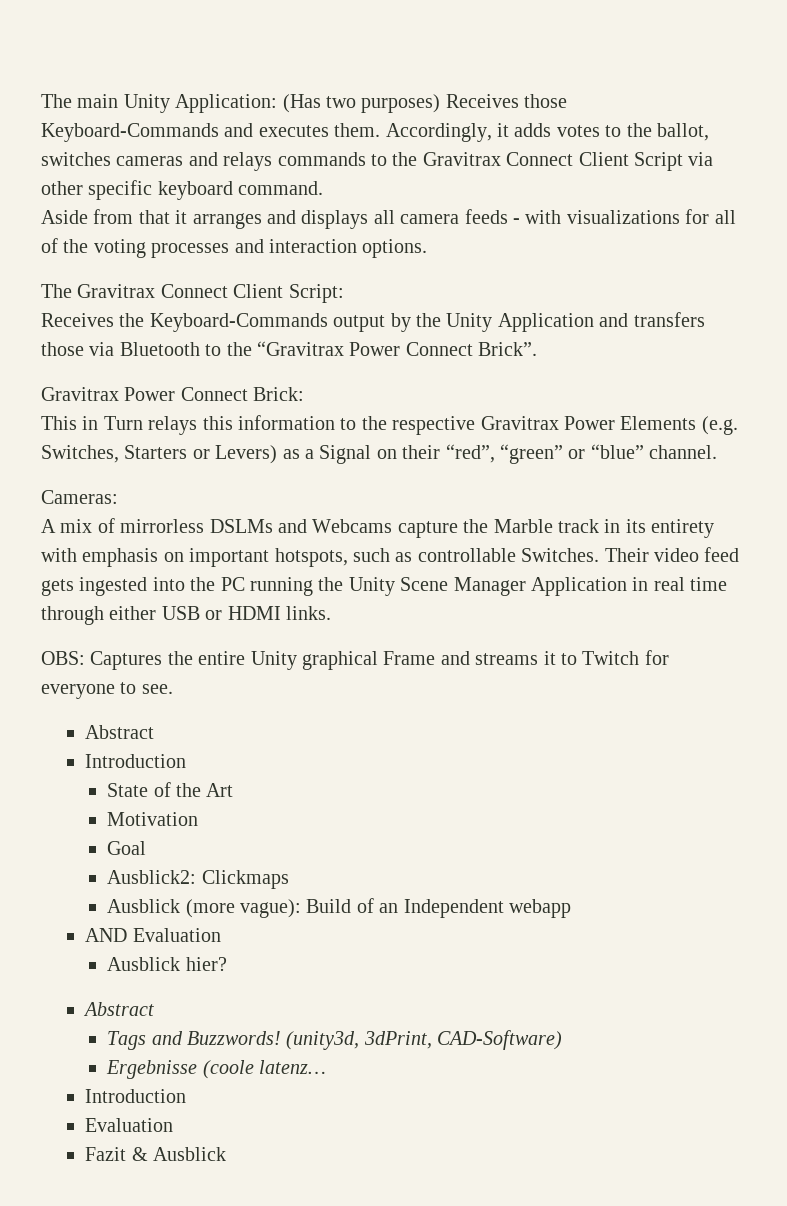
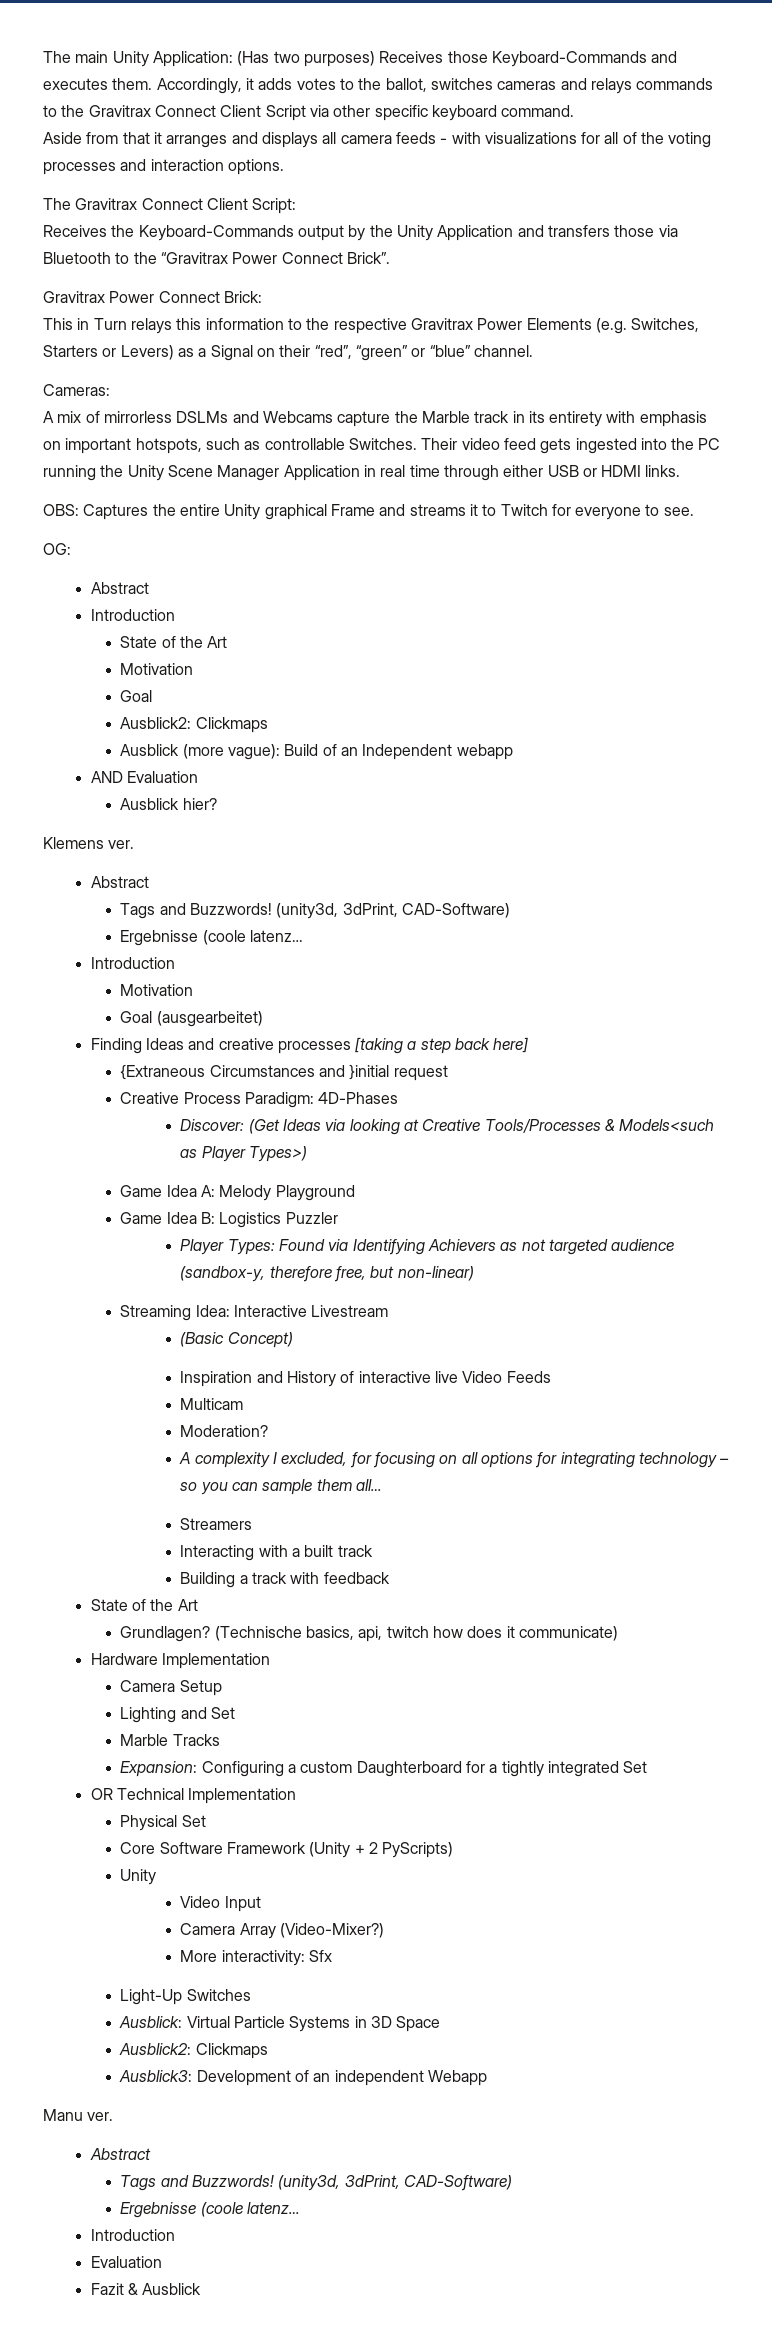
(173, 689) none -> [43,543,71,555] // OG:
(227, 964) none -> [43,837,135,849] [90,876,149,888] [120,903,511,919] [120,930,304,946] [90,957,175,969] [120,984,194,996] [120,1011,263,1027] [90,1037,529,1054] [120,1064,448,1081] [120,1092,399,1108] [180,1119,715,1135] [180,1146,307,1162] [120,1185,355,1201] [120,1212,338,1228] [180,1239,675,1255] [180,1266,474,1282] [120,1305,389,1321] [180,1332,293,1348] [180,1371,551,1387] [180,1398,244,1410] [180,1425,269,1437] [179,1452,730,1468] [180,1479,382,1495] [180,1518,253,1530] [180,1545,373,1561] [180,1572,390,1588] [90,1599,198,1611] [120,1626,619,1642] [90,1653,270,1669] [120,1680,222,1696] [120,1707,236,1723] [120,1734,220,1746] [120,1761,648,1777] [90,1788,297,1804] [120,1815,206,1831] [120,1842,454,1858] [120,1869,157,1885] [180,1896,261,1912] [180,1923,384,1939] [180,1950,332,1966] [120,1989,251,2005] [119,2016,441,2032] [119,2043,268,2059] [119,2070,488,2086] [43,2109,114,2121] // Klemens ver. // Abstract // Tags and Buzzwords! (unity3d, 3dPrint, CAD-Software) // Ergebnisse (coole latenz… // Introduction // Motivation // Goal (ausgearbeitet) // Finding Ideas and creative processes [taking a step back here] // {Extraneous Circumstances and }initial request // Creative Process Paradigm: 4D-Phases // Discover: (Get Ideas via looking at Creative Tools/Processes & Models<such as Player Types>) // Game Idea A: Melody Playground // Game Idea B: Logistics Puzzler // Player Types: Found via Identifying Achievers as not targeted audience (sandbox-y, therefore free, but non-linear) // Streaming Idea: Interactive Livestream // (Basic Concept) // Inspiration and History of interactive live Video Feeds // Multicam // Moderation? // A complexity I excluded, for focusing on all options for integrating technology – so you can sample them all… // Streamers // Interacting with a built track // Building a track with feedback // State of the Art // Grundlagen? (Technische basics, api, twitch how does it communicate) // Hardware Implementation // Camera Setup // Lighting and Set // Marble Tracks // Expansion: Configuring a custom Daughterboard for a tightly integrated Set // OR Technical Implementation // Physical Set // Core Software Framework (Unity + 2 PyScripts) // Unity // Video Input // Camera Array (Video-Mixer?) // More interactivity: Sfx // Light-Up Switches // Ausblick: Virtual Particle Systems in 3D Space // Ausblick2: Clickmaps // Ausblick3: Development of an independent Webapp // Manu ver.

